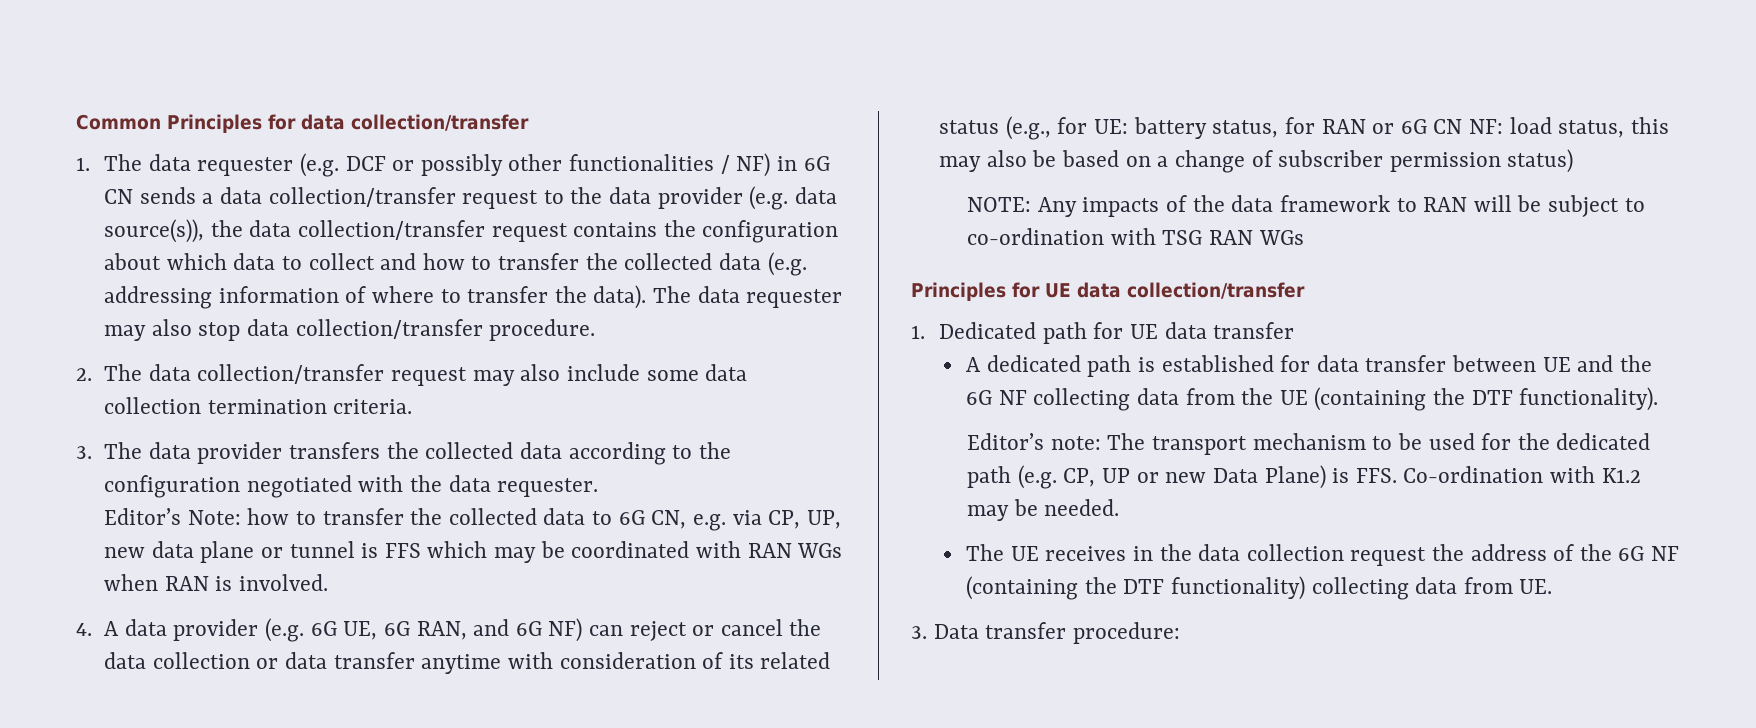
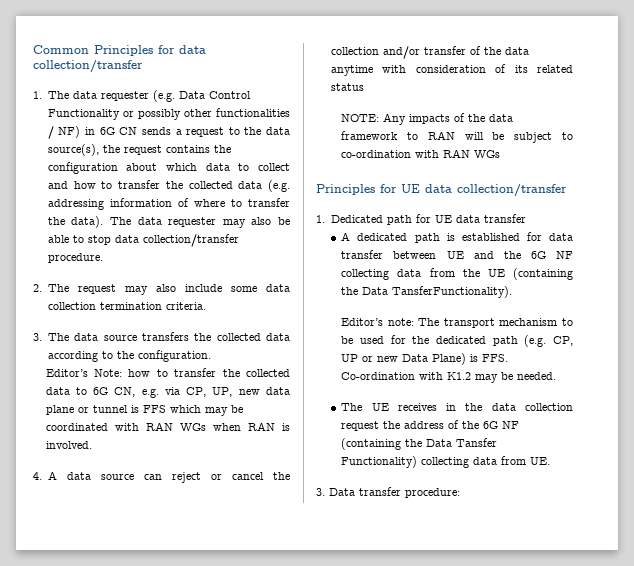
[345,156,386,171] DCF -> [178,91,251,99] [47,109,120,120] Data Control Functionality
[219,187,456,207] data collection/transfer -> (182, 132) none
[657,186,837,210] [104,219,485,243] provider (e.g. data source(s)), the data collection/transfer -> [47,144,120,156] source(s), the
(192, 327) none -> [278,217,290,225] [47,235,84,243] be able to
[148,364,385,384] data collection/transfer -> (69, 288) none
[197,442,283,464] provider -> [103,335,137,341] source
[104,475,599,498] configuration negotiated with the data requester. -> [137,350,211,362] configuration.
[173,618,583,642] provider (e.g. 6G UE, 6G RAN, and 6G NF) -> [100,474,134,480] source
[104,652,415,669] data collection or data transfer -> [330,46,529,59] collection and/or transfer of the data
[1005,116,1669,140] [939,149,1574,173] (e.g., for UE: battery status, for RAN or 6G CN NF: load status, this may also be based on a change of subscriber permission status) -> (364, 87) none
[1162,230,1203,245] TSG -> (440, 154) none
[1471,387,1659,411] DTF functionality). -> [362,286,513,298] Data TansferFunctionality).
[1123,576,1305,600] DTF functionality) -> [426,438,498,447] [341,456,418,468] Data Tansfer Functionality)

